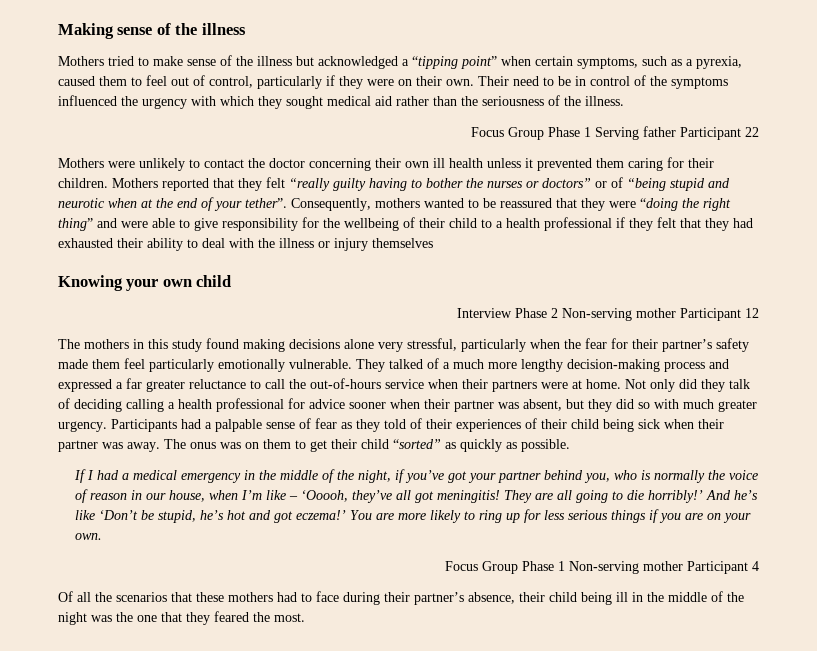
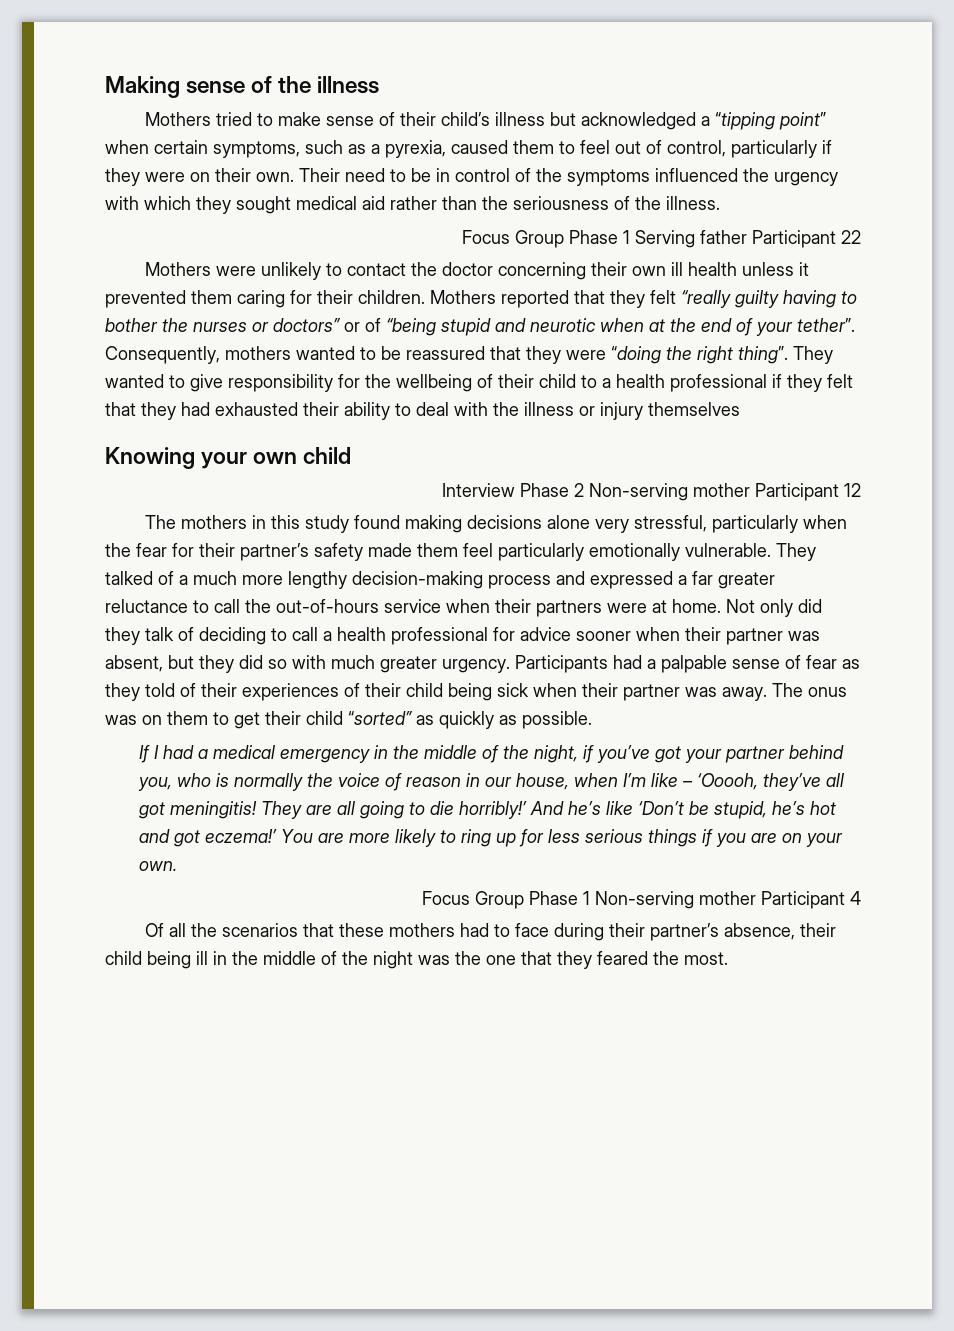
[236,56,253,66] the -> [400,112,491,126] their child’s
[58,218,175,231] thing” and were able -> [738,346,833,364] [105,374,164,388] thing”. They wanted
[126,399,164,412] calling -> [271,627,318,641] to call

